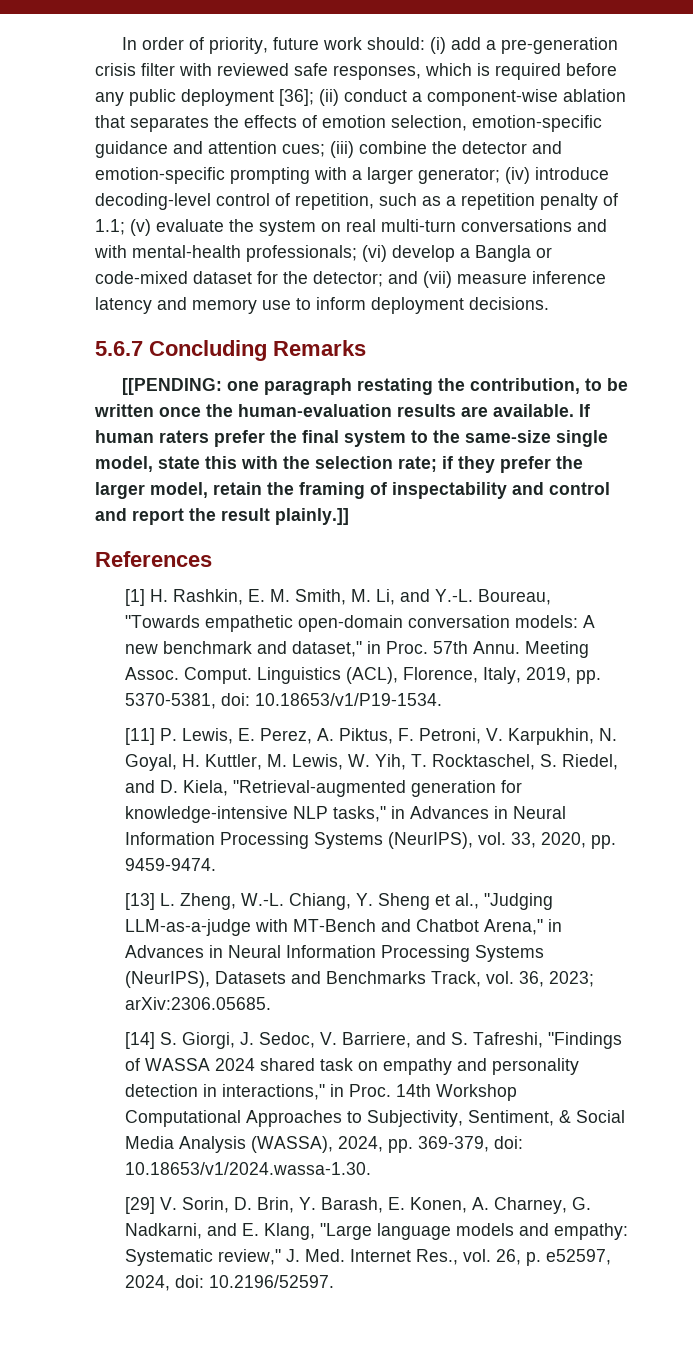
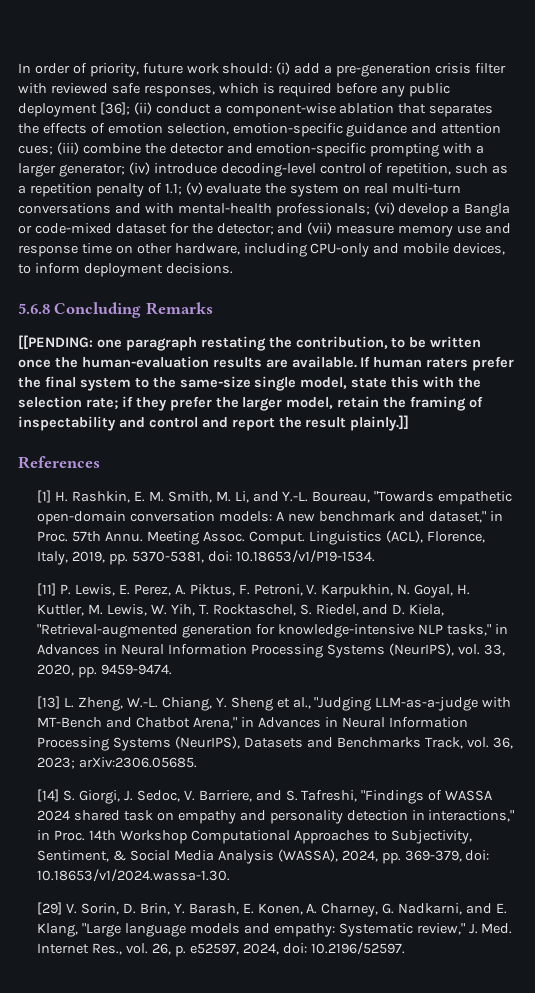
[532,271,606,284] [95,297,291,314] inference latency and memory use -> [398,223,512,237] [18,243,506,257] memory use and response time on other hardware, including CPU-only and mobile devices,
[95,341,143,356] 5.6.7 -> [18,303,50,314] 5.6.8

